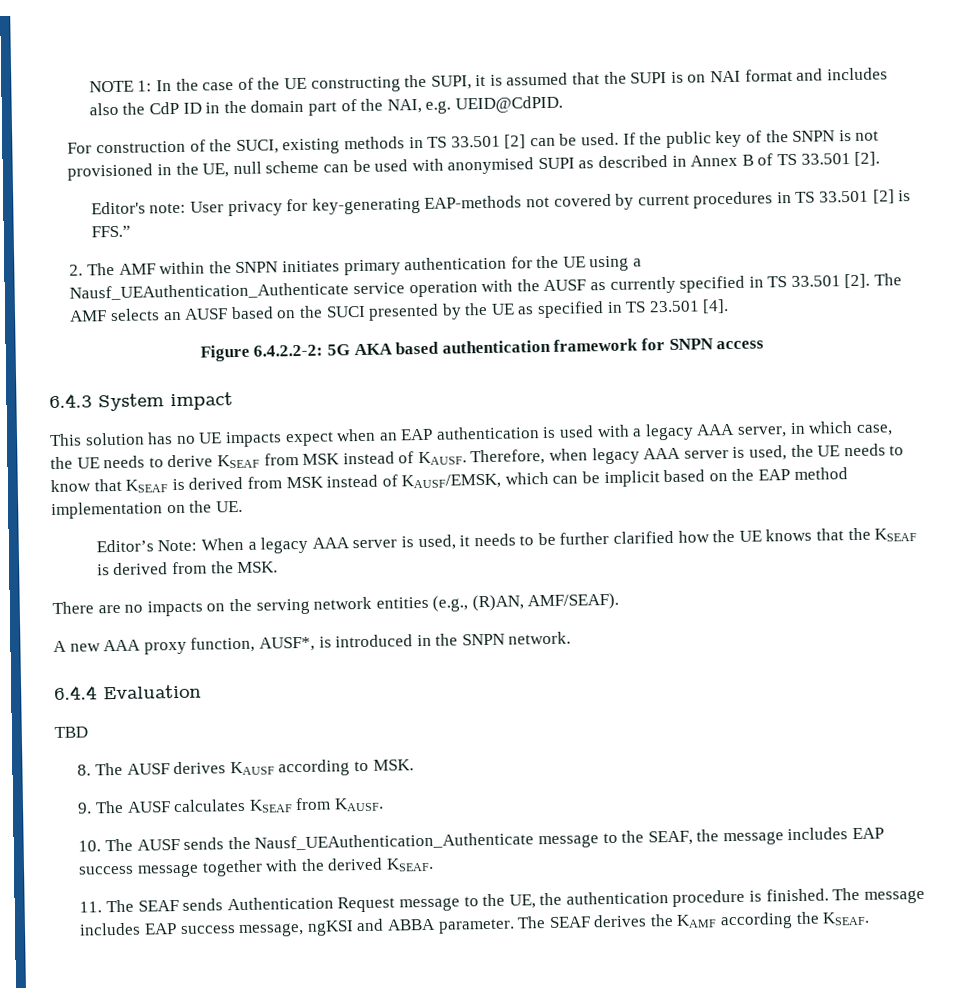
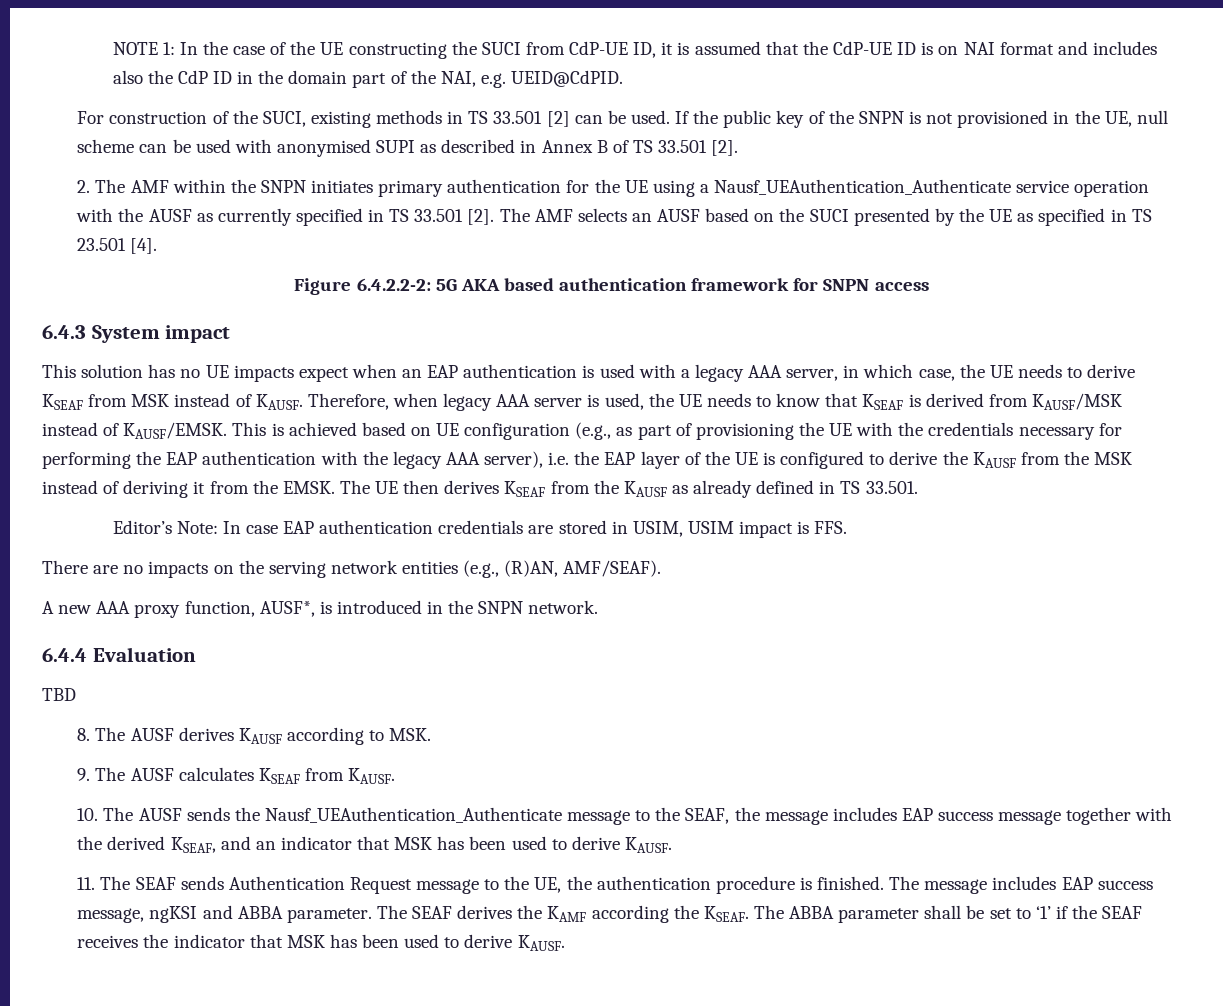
[430,75,472,90] SUPI, -> [481,41,657,58] SUCI from CdP-UE ID,
[630,71,668,84] SUPI -> [832,41,917,55] CdP-UE ID
[90,189,912,217] [90,225,131,238] // Editor's note: User privacy for key-generating EAP-methods not covered by current procedures in TS 33.501 [2] is FFS.” -> (739, 148) none
[285,467,848,490] [51,500,243,520] [95,527,918,554] [96,561,279,576] MSK instead of KAUSF/EMSK, which can be implicit based on the EAP method implementation on the UE. // Editor’s Note: When a legacy AAA server is used, it needs to be further clarified how the UE knows that the KSEAF is derived from the MSK. -> [1031,393,1122,410] [42,422,1122,440] [42,451,1133,469] [42,480,918,498] [112,520,848,538] KAUSF/MSK instead of KAUSF/EMSK. This is achieved based on UE configuration (e.g., as part of provisioning the UE with the credentials necessary for performing the EAP authentication with the legacy AAA server), i.e. the EAP layer of the UE is configured to derive the KAUSF from the MSK instead of deriving it from the EMSK. The UE then derives KSEAF from the KAUSF as already defined in TS 33.501. // Editor’s Note: In case EAP authentication credentials are stored in USIM, USIM impact is FFS.
[385,857,434,872] KSEAF. -> [170,836,672,853] KSEAF, and an indicator that MSK has been used to derive KAUSF.
(871, 918) none -> [753,905,1143,923] [77,934,565,951] The ABBA parameter shall be set to ‘1’ if the SEAF receives the indicator that MSK has been used to derive KAUSF.

